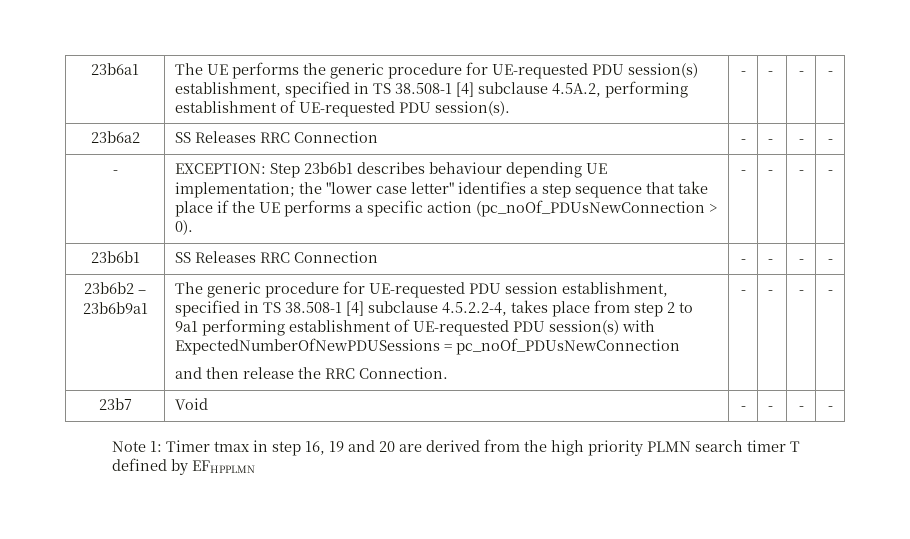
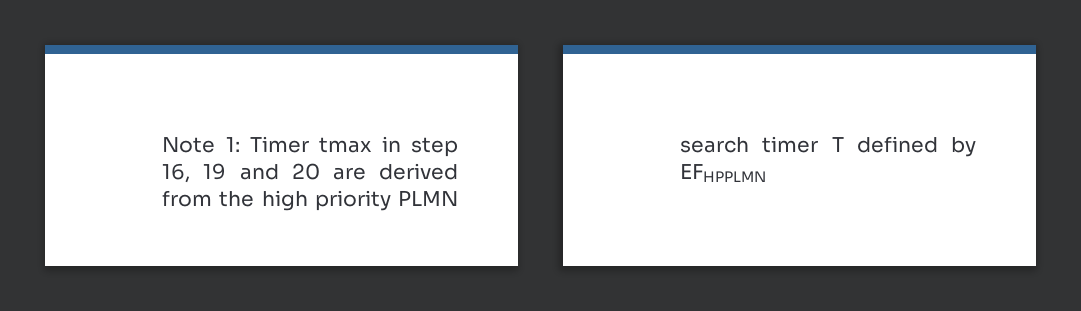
[91,63,139,75] [174,62,698,79] [174,81,688,98] [174,100,510,117] [740,71,746,75] [767,71,773,75] [798,71,804,75] [827,71,833,75] [90,131,140,143] [174,131,378,143] [740,139,746,143] [767,139,773,143] [798,139,804,143] [827,139,833,143] [112,170,118,174] [174,162,607,178] [174,181,708,198] [174,200,717,217] [174,220,193,235] [740,170,746,174] [767,170,773,174] [798,170,804,174] [827,170,833,174] [90,251,140,263] [174,251,378,263] [740,259,746,263] [767,259,773,263] [798,259,804,263] [827,259,833,263] [84,282,146,294] [82,302,148,314] [174,281,668,298] [174,300,693,317] [174,319,655,336] [174,338,680,355] [174,367,448,379] [740,290,746,294] [767,290,773,294] [798,290,804,294] [827,290,833,294] [98,398,132,410] [174,398,208,410] [740,406,746,410] [767,406,773,410] [798,406,804,410] [827,406,833,410] 23b6a1 | The UE performs the generic procedure for UE-requested PDU session(s) establishment, specified in TS 38.508-1 [4] subclause 4.5A.2, performing establishment of UE-requested PDU session(s). | - | - | - | - // 23b6a2 | SS Releases RRC Connection | - | - | - | - // - | EXCEPTION: Step 23b6b1 describes behaviour depending UE implementation; the "lower case letter" identifies a step sequence that take place if the UE performs a specific action (pc_noOf_PDUsNewConnection > 0). | - | - | - | - // 23b6b1 | SS Releases RRC Connection | - | - | - | - // 23b6b2 – 23b6b9a1 | The generic procedure for UE-requested PDU session establishment, specified in TS 38.508-1 [4] subclause 4.5.2.2-4, takes place from step 2 to 9a1 performing establishment of UE-requested PDU session(s) with ExpectedNumberOfNewPDUSessions = pc_noOf_PDUsNewConnection // and then release the RRC Connection. | - | - | - | - // 23b7 | Void | - | - | - | - // -> (162, 145) none

